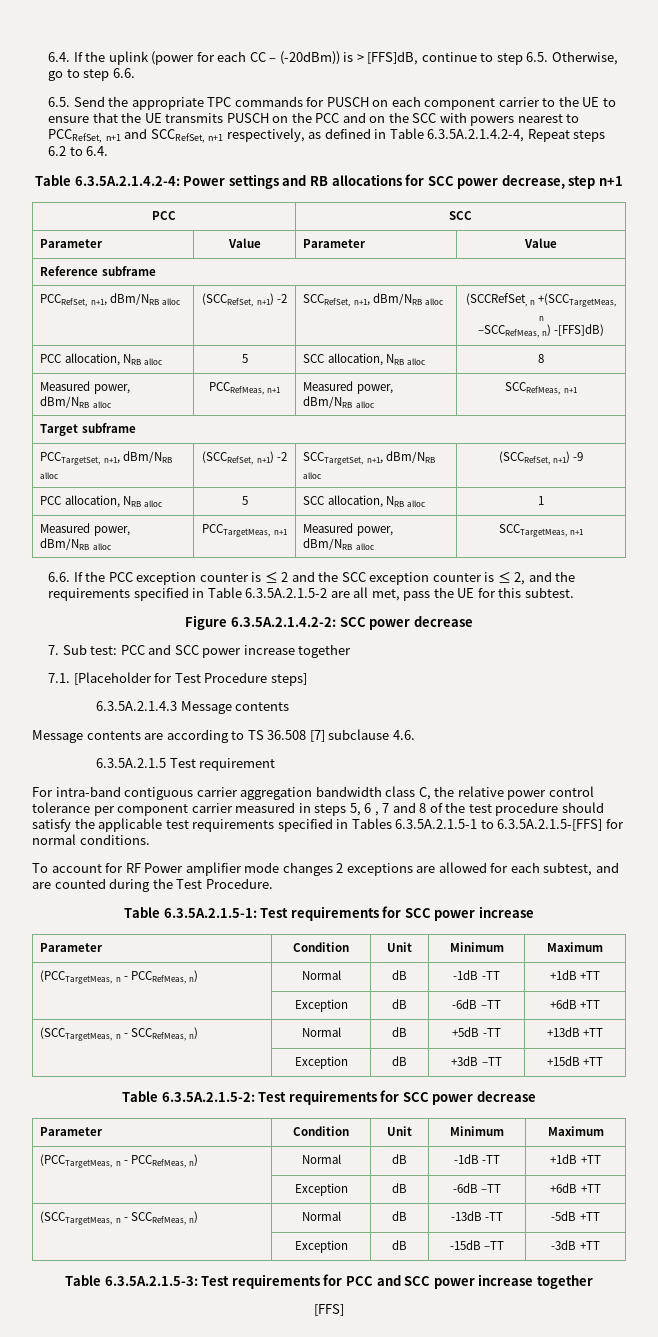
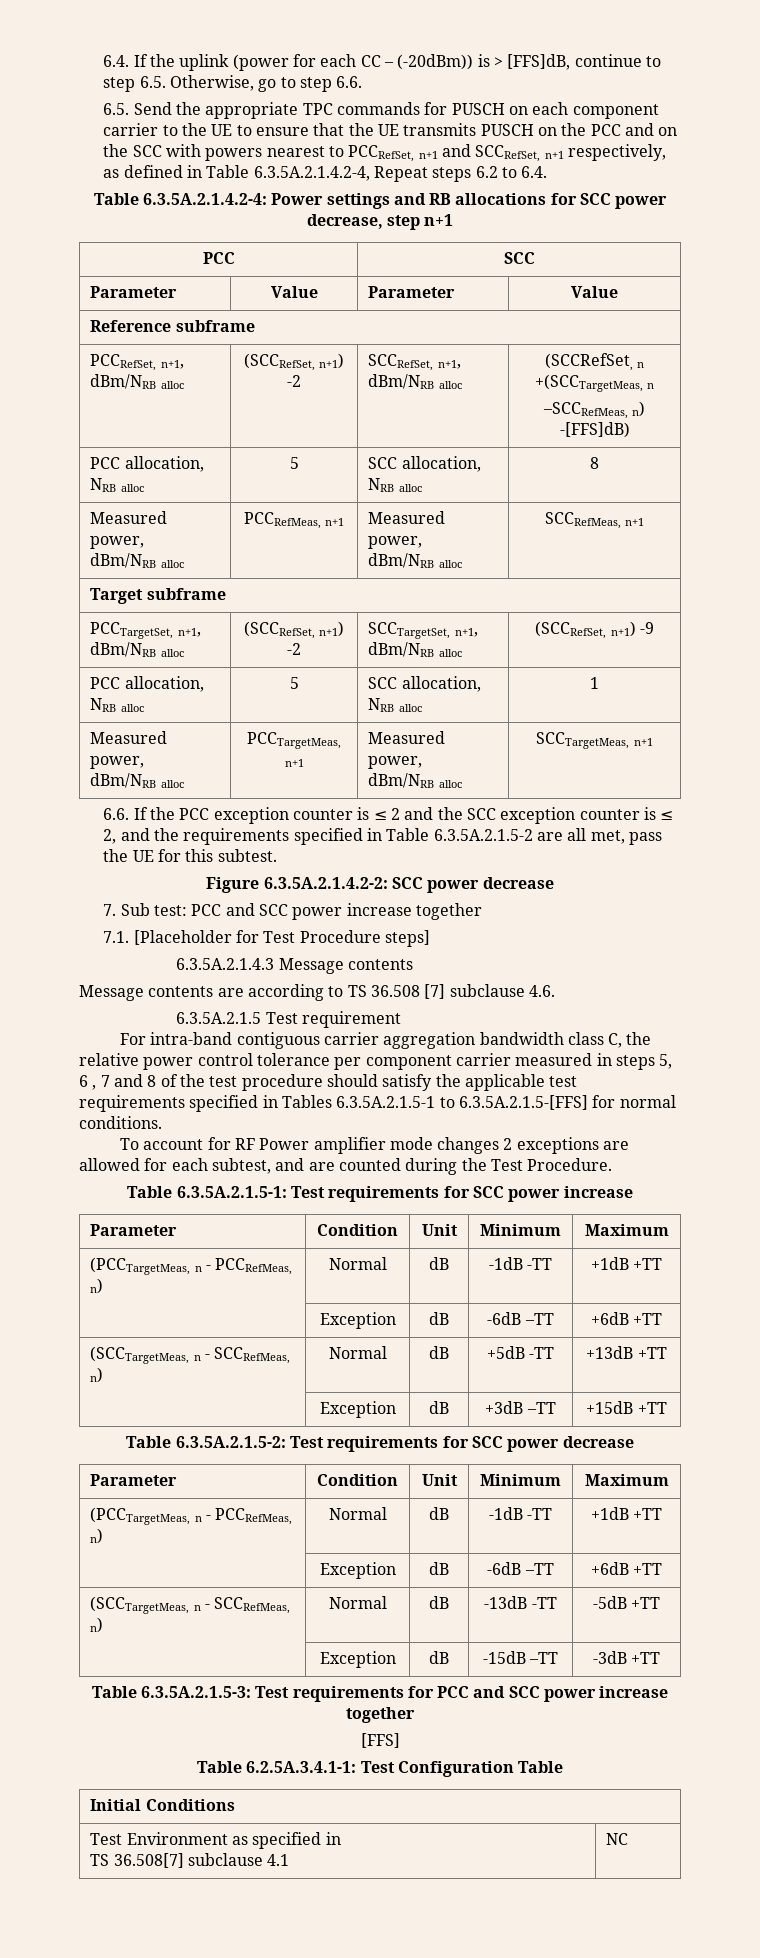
(344, 1310) none -> [196,1761,564,1777] [90,1799,235,1811] [90,1832,341,1849] [90,1853,290,1868] [606,1833,629,1845] // Table 6.2.5A.3.4.1-1: Test Configuration Table // Initial Conditions // Test Environment as specified in // TS 36.508[7] subclause 4.1 | NC

